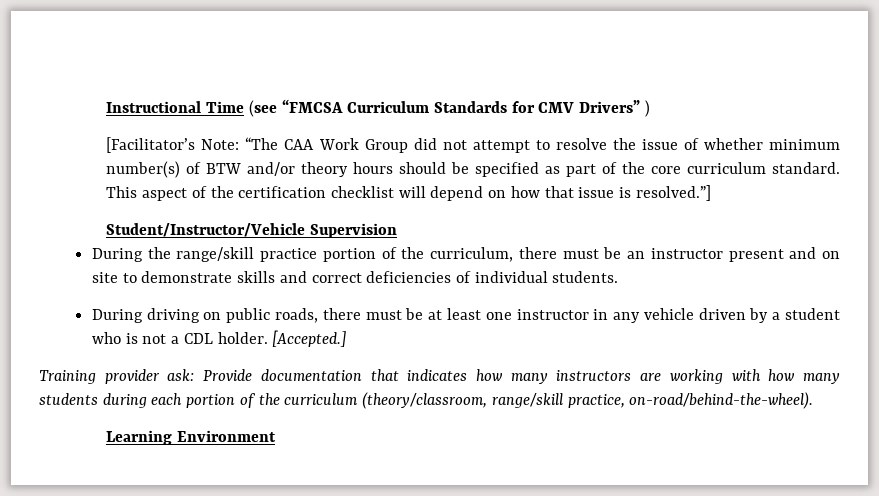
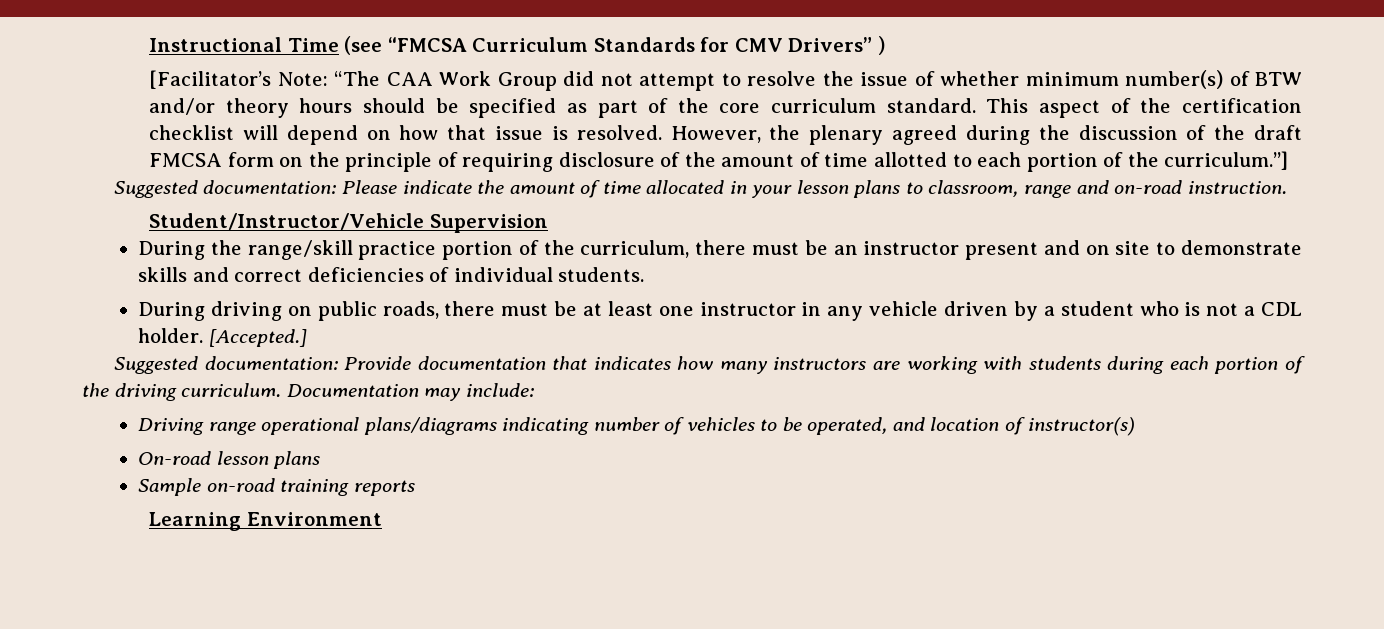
[635,185,711,201] resolved.”] -> [576,125,1302,145] [149,151,1289,172] [113,180,1287,198] resolved. However, the plenary agreed during the discussion of the draft FMCSA form on the principle of requiring disclosure of the amount of time allotted to each portion of the curriculum.”] // Suggested documentation: Please indicate the amount of time allocated in your lesson plans to classroom, range and on-road instruction.
[39,369,195,384] Training provider ask: -> [113,356,338,374] Suggested documentation:
[768,369,840,384] how many -> (1023, 363) none
[284,392,814,409] curriculum (theory/classroom, range/skill practice, on-road/behind-the-wheel). -> [114,383,534,401] [138,417,1135,436] [138,451,321,469] [138,478,415,496] driving curriculum. Documentation may include: // Driving range operational plans/diagrams indicating number of vehicles to be operated, and location of instructor(s) // On-road lesson plans // Sample on-road training reports

